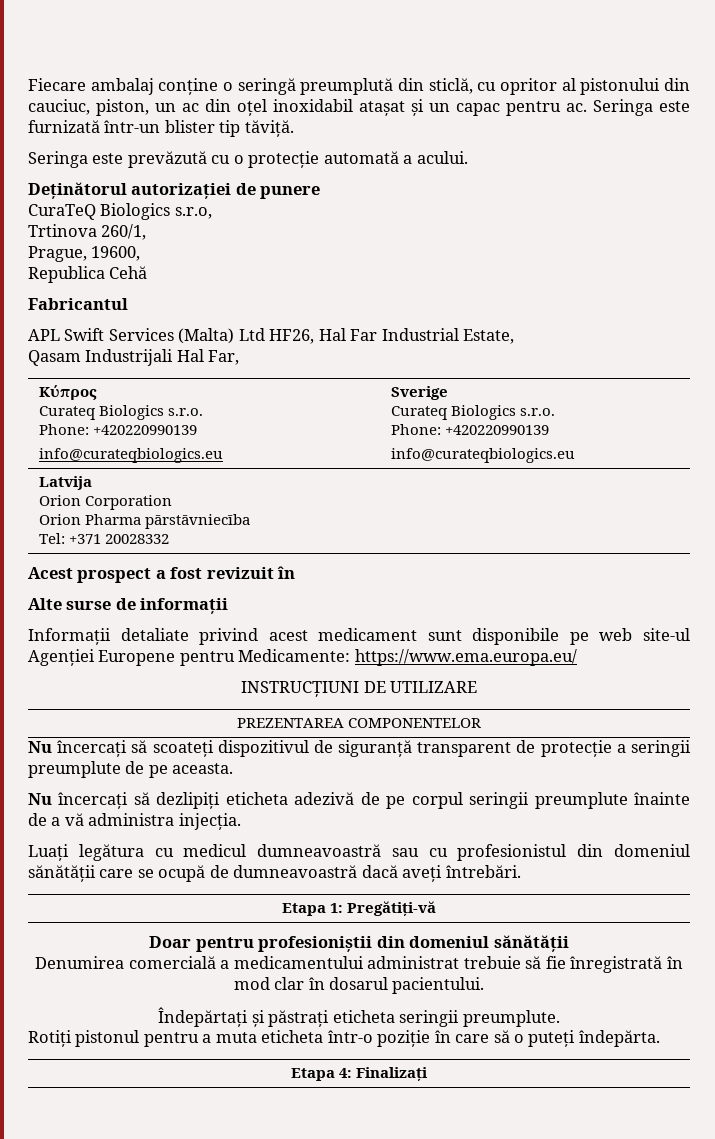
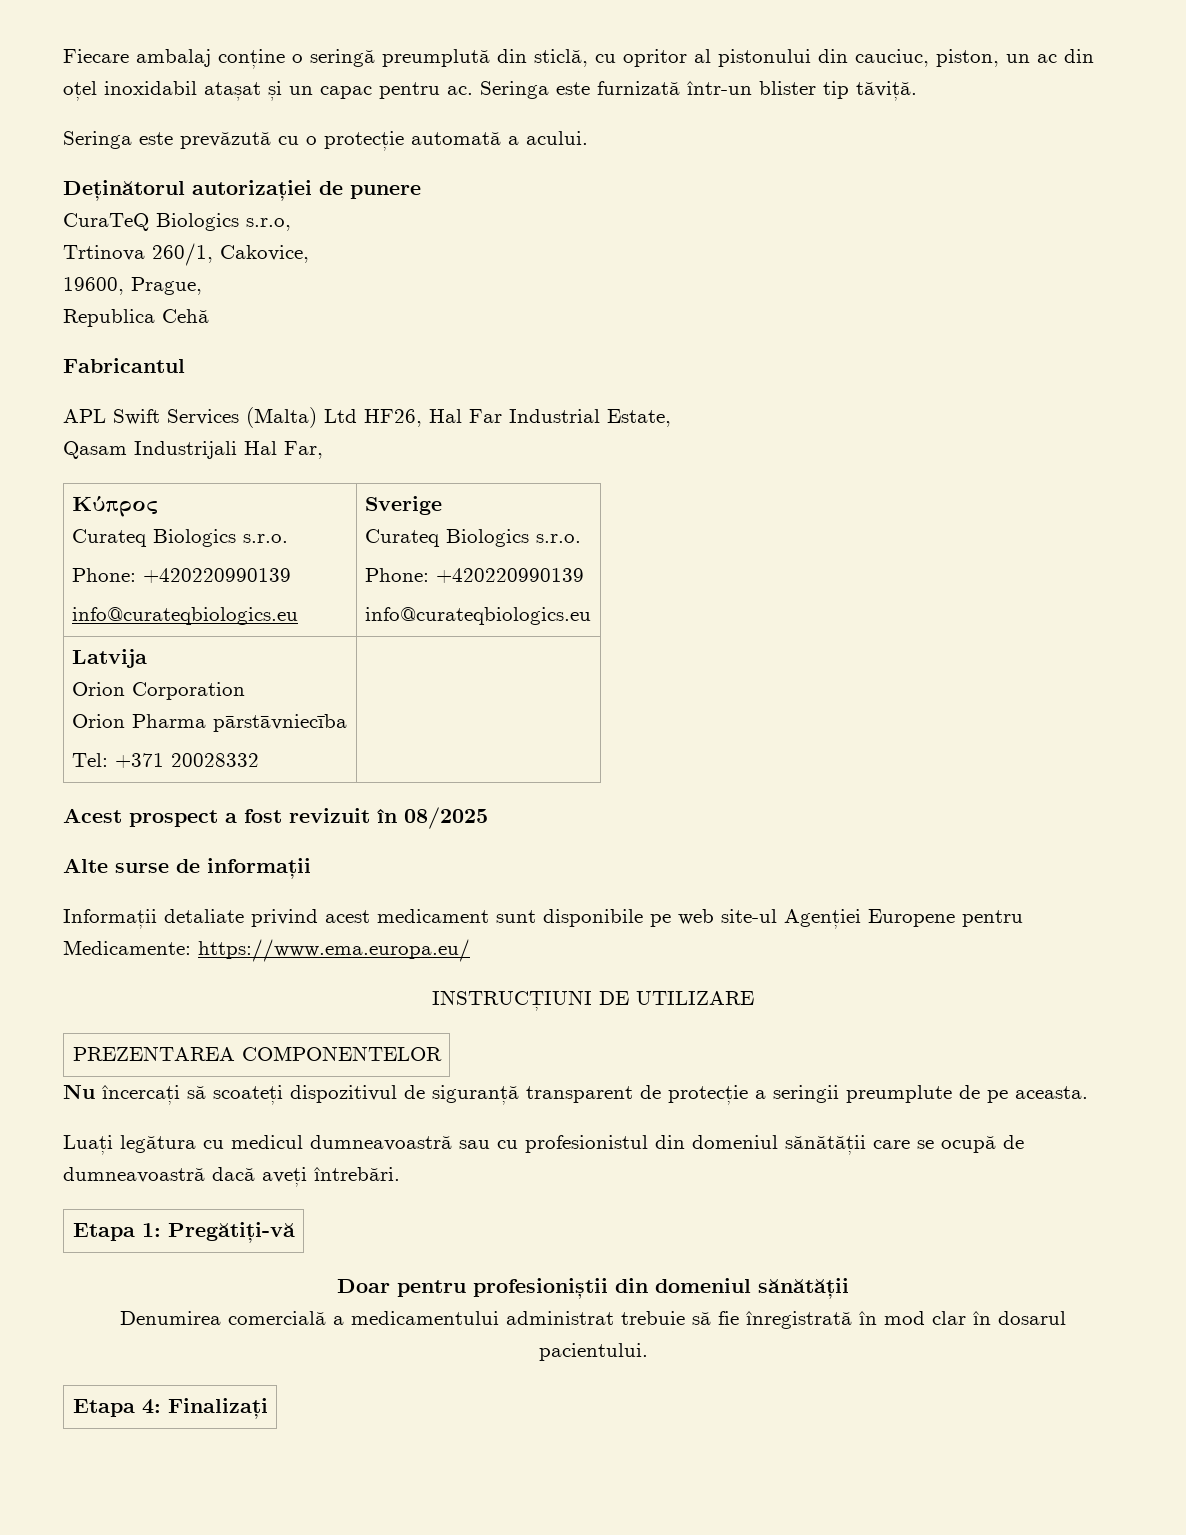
(147, 232) // -> [220,245,309,263] [63,277,124,295] Cakovice, // 19600,
[91,246,141,261] 19600, -> (202, 286) none
(296, 572) none -> [404,807,488,829] 08/2025
[28,792,690,809] [28,813,241,830] // Nu încercați să dezlipiți eticheta adezivă de pe corpul seringii preumplute înainte de a vă administra injecția. -> (1088, 1092) none
[158,1007,560,1027] [28,1030,660,1047] // Îndepărtați și păstrați eticheta seringii preumplute. // Rotiți pistonul pentru a muta eticheta într-o poziție în care să o puteți îndepărta. -> (648, 1352) none

